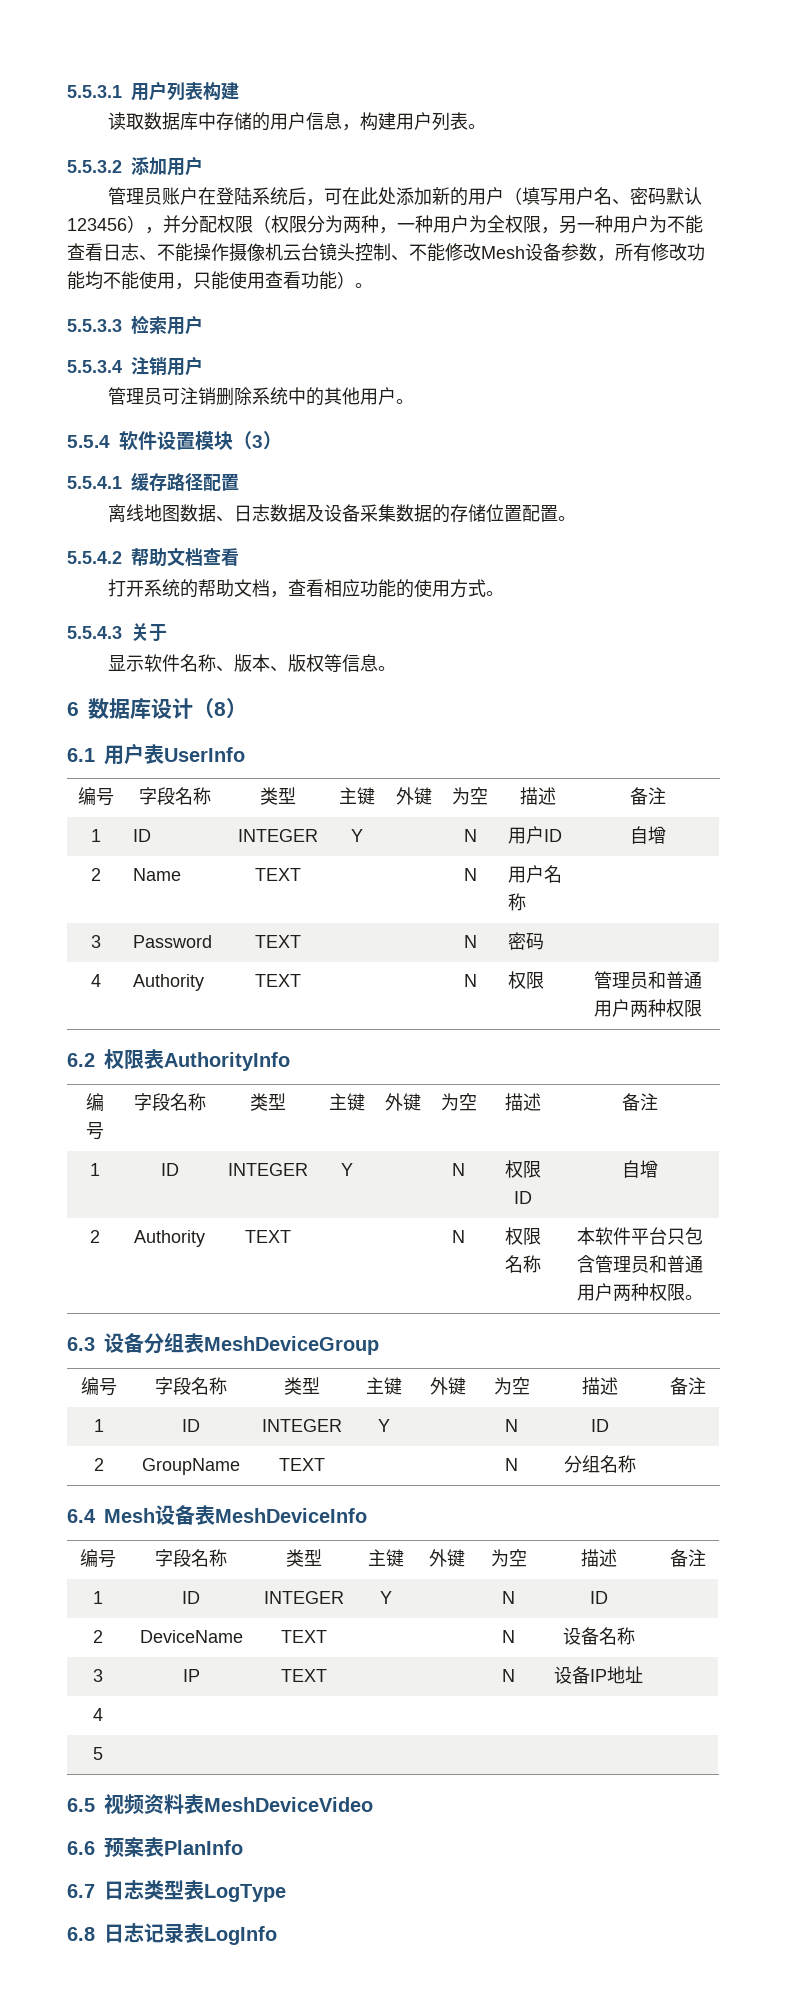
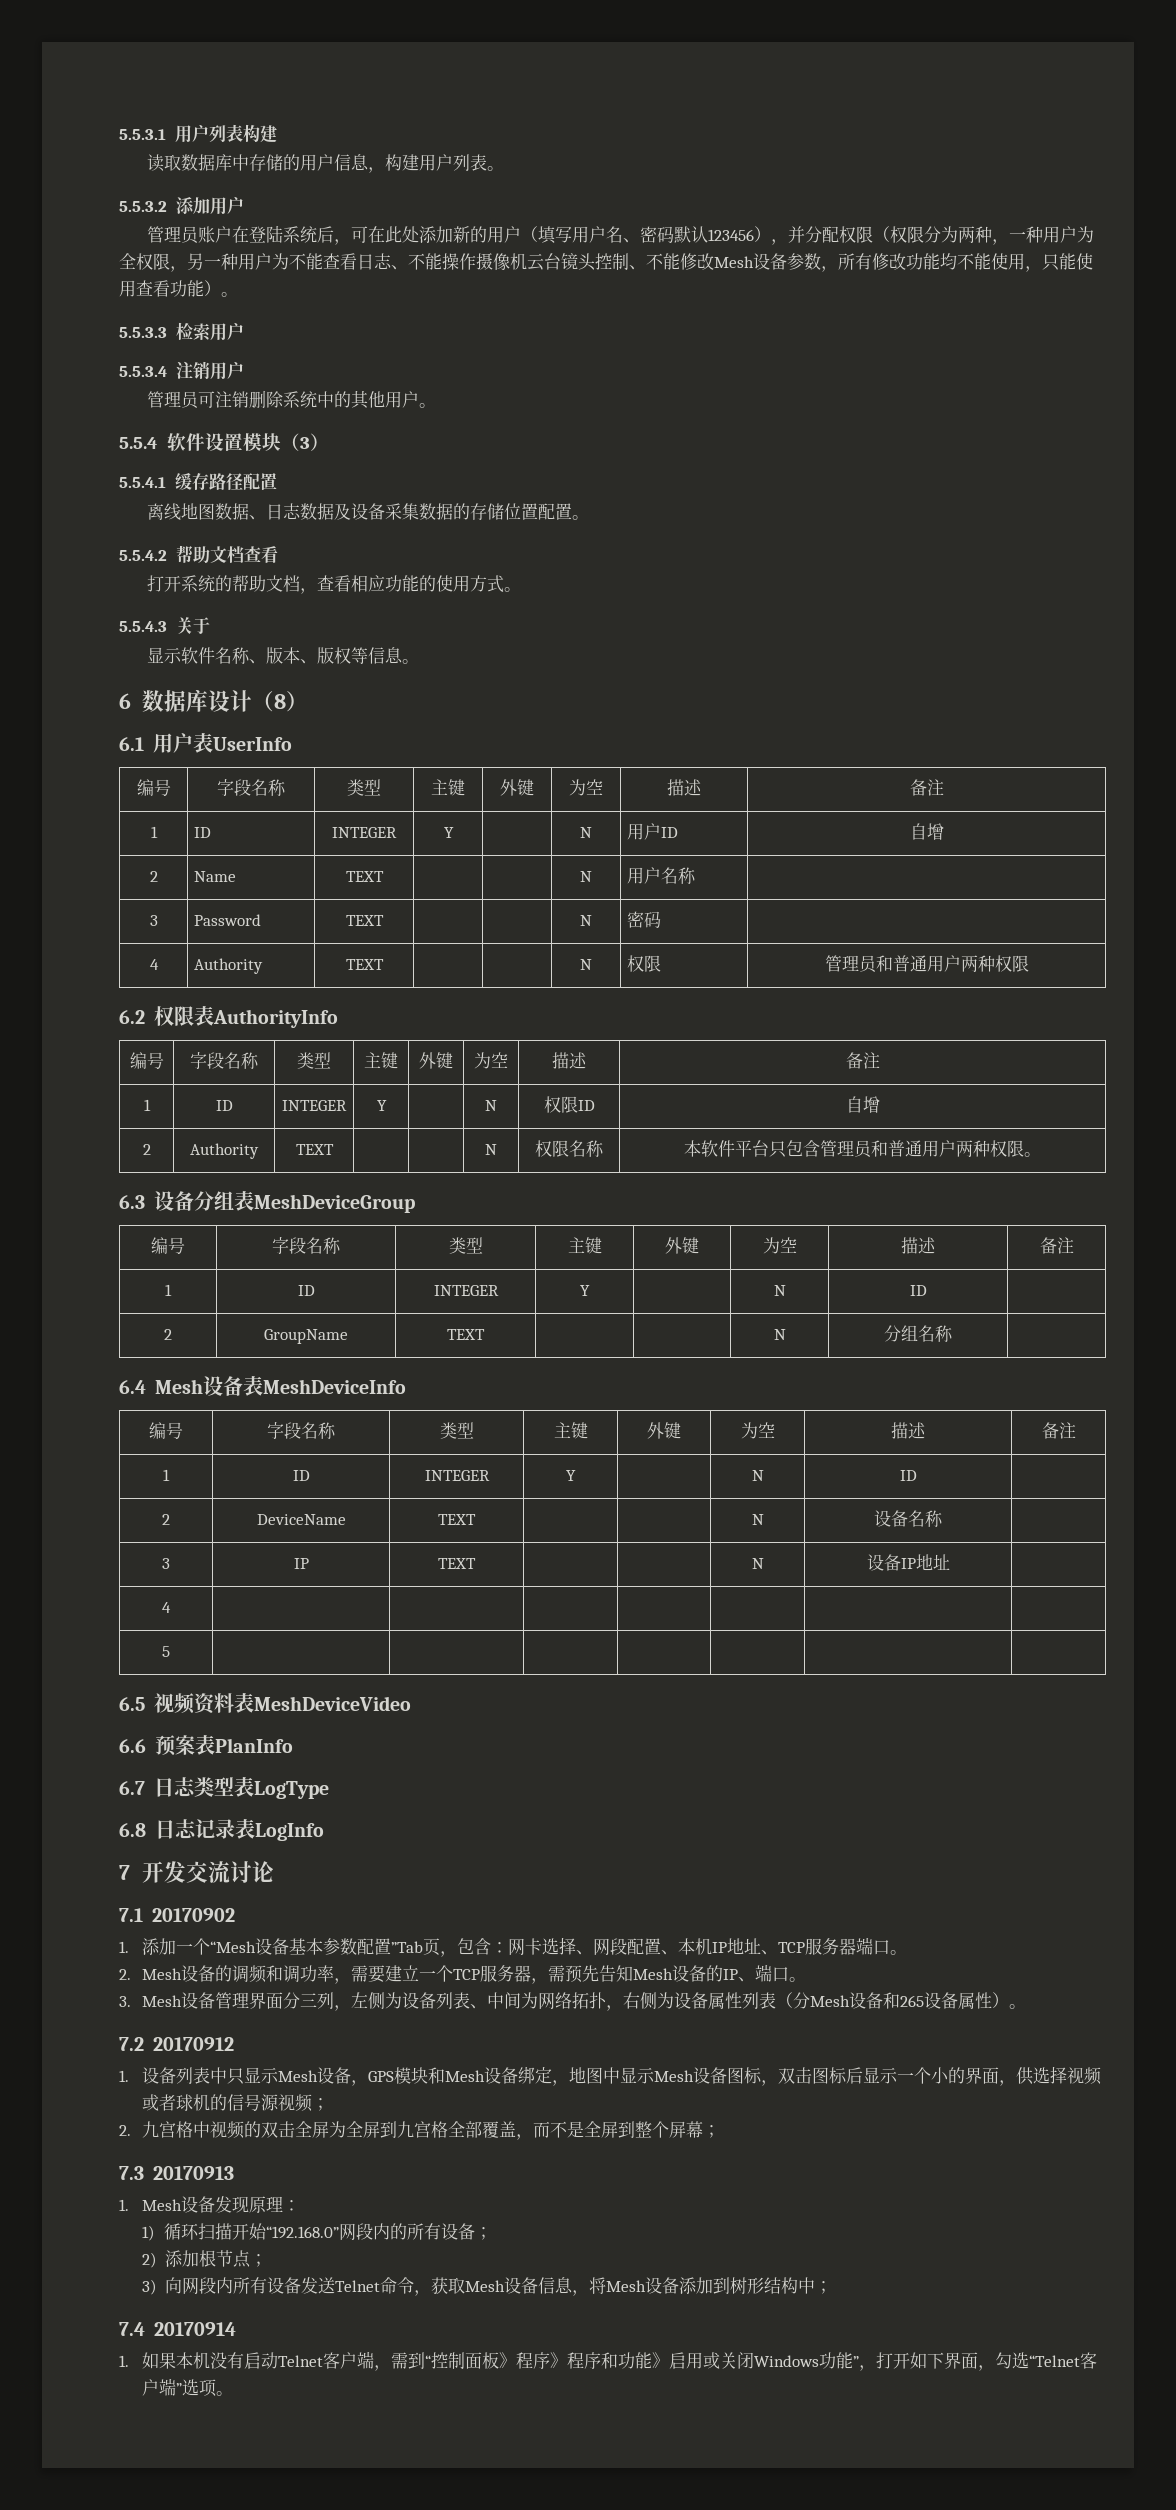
(277, 1935) none -> [119,1861,274,1883] [119,1908,235,1922] [119,1937,907,1957] [119,1964,806,1984] [119,1992,1026,2011] [119,2037,234,2051] [119,2066,1102,2086] [141,2094,329,2112] [119,2121,720,2140] [119,2166,234,2180] [119,2196,300,2213] [141,2223,493,2241] [141,2250,268,2268] [141,2277,833,2296] [119,2322,236,2336] [119,2351,1097,2371] [141,2378,233,2397] // 7开发交流讨论 // 7.1 20170902 // 1.添加一个“Mesh设备基本参数配置”Tab页，包含：网卡选择、网段配置、本机IP地址、TCP服务器端口。 // 2. Mesh设备的调频和调功率，需要建立一个TCP服务器，需预先告知Mesh设备的IP、端口。 // 3. Mesh设备管理界面分三列，左侧为设备列表、中间为网络拓扑，右侧为设备属性列表（分Mesh设备和265设备属性）。 // 7.2 20170912 // 1.设备列表中只显示Mesh设备，GPS模块和Mesh设备绑定，地图中显示Mesh设备图标，双击图标后显示一个小的界面，供选择视频或者球机的信号源视频； // 2.九宫格中视频的双击全屏为全屏到九宫格全部覆盖，而不是全屏到整个屏幕； // 7.3 20170913 // 1. Mesh设备发现原理： // 1)循环扫描开始“192.168.0”网段内的所有设备； // 2)添加根节点； // 3)向网段内所有设备发送Telnet命令，获取Mesh设备信息，将Mesh设备添加到树形结构中； // 7.4 20170914 // 1.如果本机没有启动Telnet客户端，需到“控制面板》程序》程序和功能》启用或关闭Windows功能”，打开如下界面，勾选“Telnet客户端”选项。

